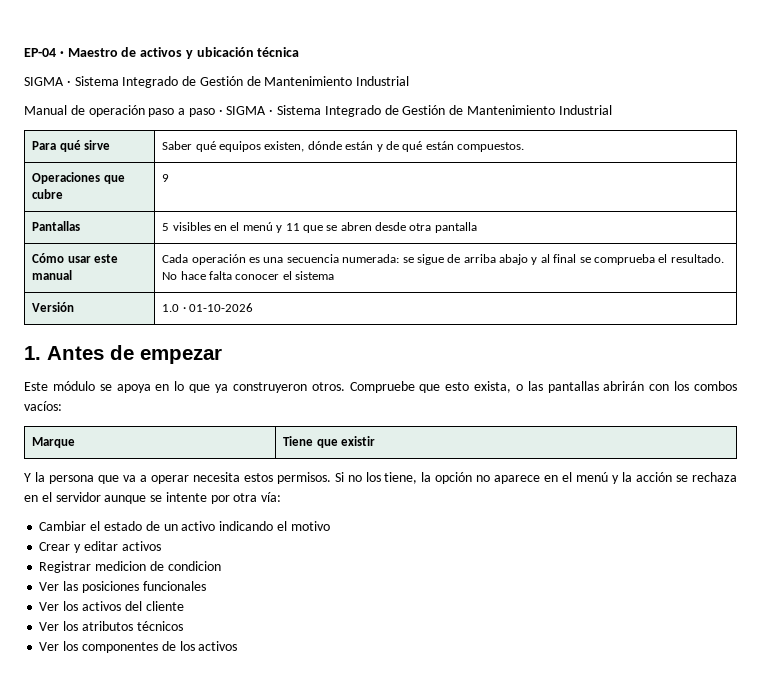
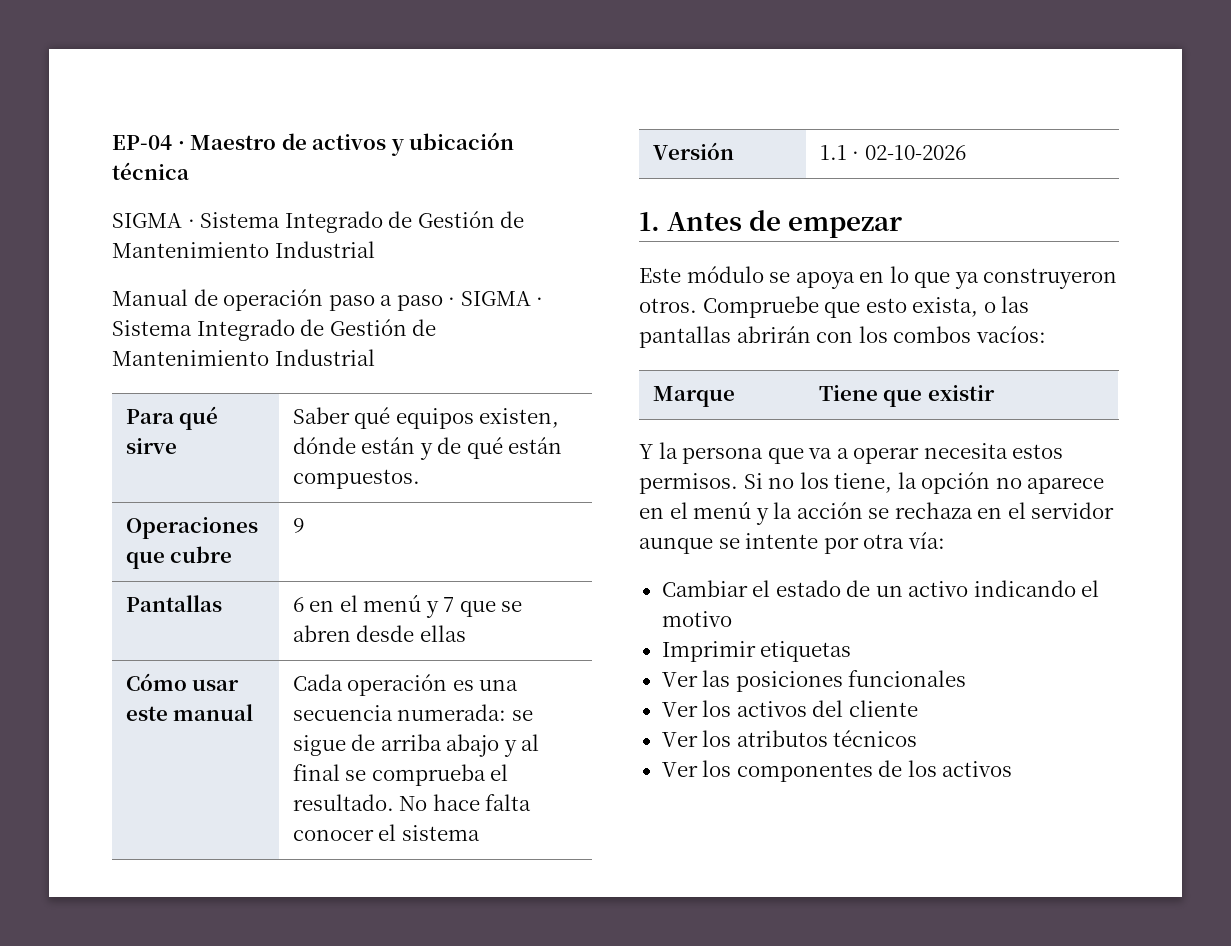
[162,222,300,233] 5 visibles en el menú y 11 -> [292,594,455,618] 6 en el menú y 7
[409,222,477,233] otra pantalla -> [419,625,466,642] ellas
[162,303,254,312] 1.0 · 01-10-2026 -> [819,145,966,160] 1.1 · 02-10-2026
[39,541,161,553] [39,561,221,573] Crear y editar activos // Registrar medicion de condicion -> [661,641,852,662] Imprimir etiquetas

